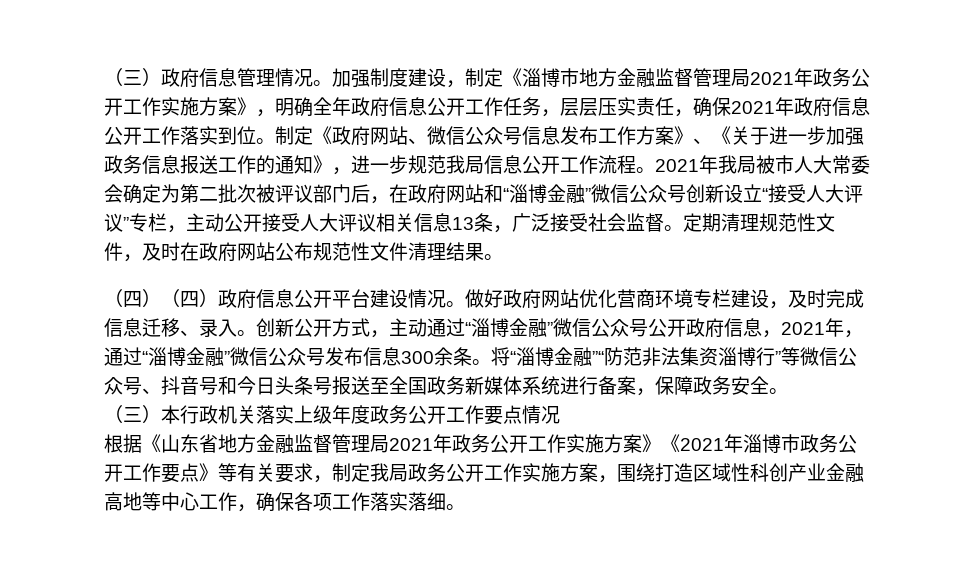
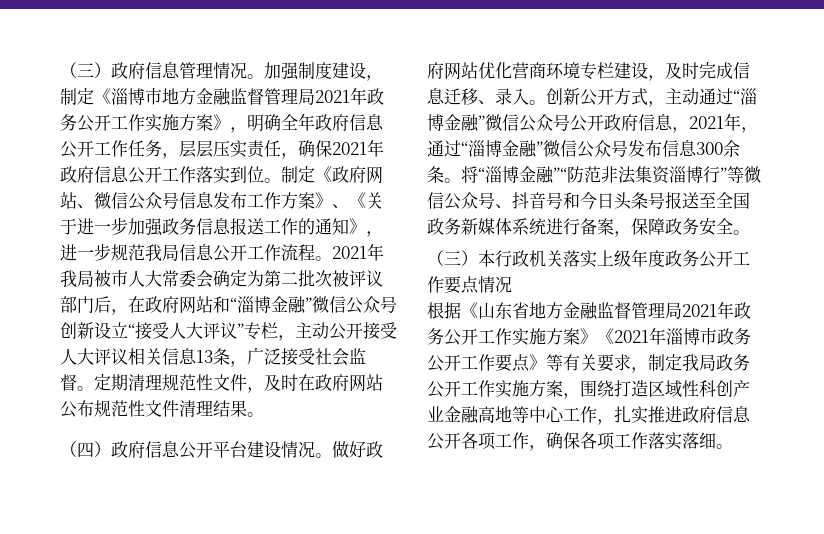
[161,289,218,308] （四） -> (111, 449) none
(256, 508) none -> [614,406,751,424] [427,432,546,451] 扎实推进政府信息公开各项工作，

